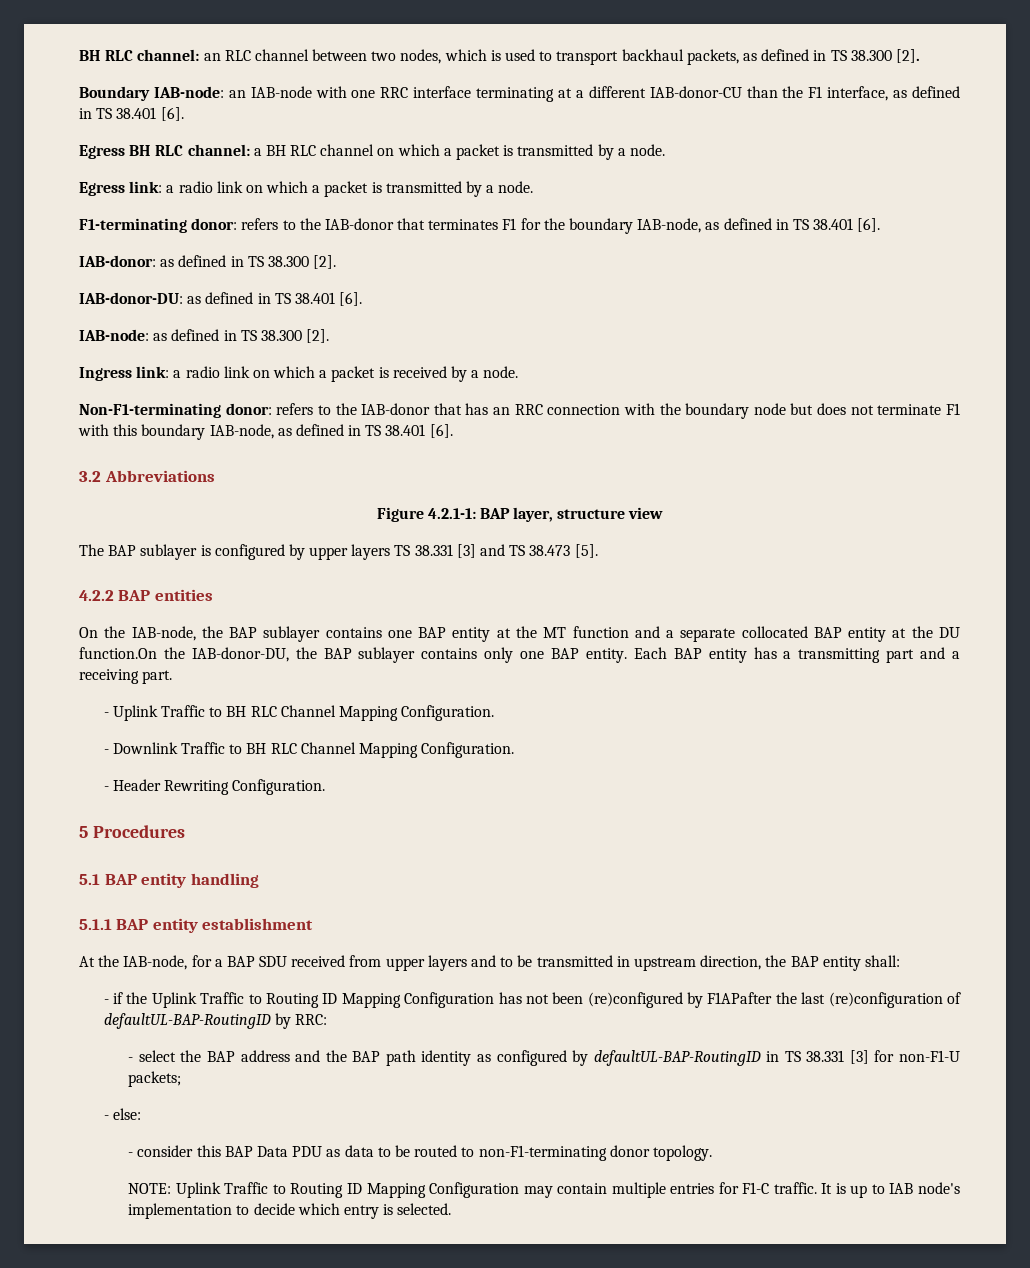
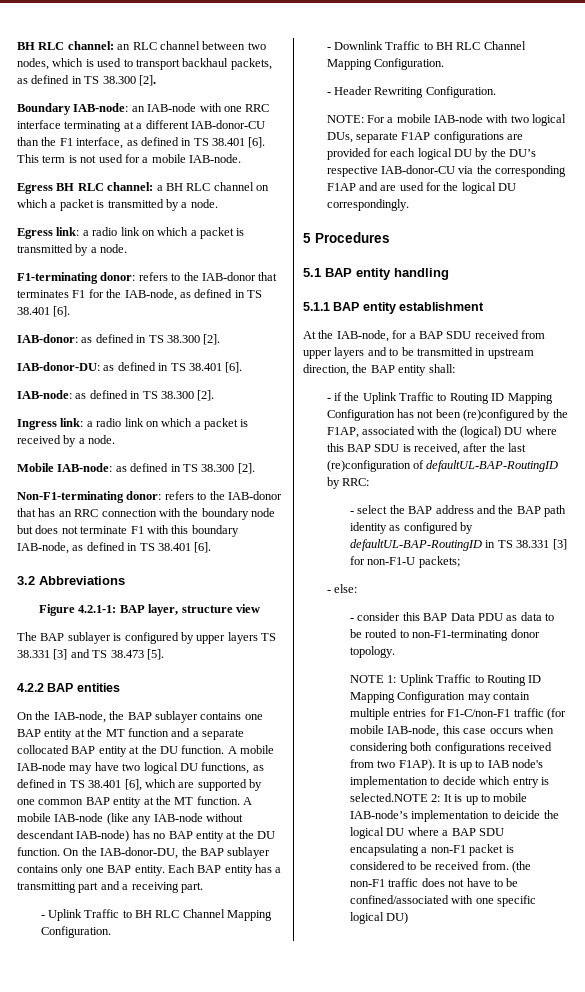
(184, 114) none -> [17,154,241,163] This term is not used for a mobile IAB-node.
[569,218,634,234] boundary -> (122, 293) none
(519, 372) none -> [17,463,255,474] // Mobile IAB-node: as defined in TS 38.300 [2].
[79,647,157,659] function.On -> [181,745,274,754] [17,762,264,774] [17,779,262,791] [17,796,252,808] [17,813,243,825] [17,830,275,842] [17,847,80,856] function. A mobile IAB-node may have two logical DU functions, as defined in TS 38.401 [6], which are supported by one common BAP entity at the MT function. A mobile IAB-node (like any IAB-node without descendant IAB-node) has no BAP entity at the DU function. On
(326, 787) none -> [326,114,567,126] [326,131,524,143] [326,148,537,160] [326,165,567,177] [326,182,517,194] [326,199,409,211] // NOTE: For a mobile IAB-node with two logical DUs, separate F1AP configurations are provided for each logical DU by the DU’s respective IAB-donor-CU via the corresponding F1AP and are used for the logical DU correspondingly.
[707,992,773,1004] F1APafter -> [552,409,568,418] [326,426,557,438] [326,443,488,455] the F1AP, associated with the (logical) DU where this BAP SDU is received, after
[128,1183,172,1194] NOTE: -> [350,675,397,683] NOTE 1:
[742,1182,817,1194] F1-C traffic. -> [447,708,566,720] [350,725,554,737] [350,742,553,754] [350,759,435,771] F1-C/non-F1 traffic (for mobile IAB-node, this case occurs when considering both configurations received from two F1AP).
[397,1203,452,1215] selected. -> [350,793,528,805] [350,810,559,822] [350,827,504,839] [350,844,514,856] [350,861,531,873] [350,878,519,887] [350,895,537,907] [350,912,409,924] selected.NOTE 2: It is up to mobile IAB-node’s implementation to deicide the logical DU where a BAP SDU encapsulating a non-F1 packet is considered to be received from. (the non-F1 traffic does not have to be confined/associated with one specific logical DU)

